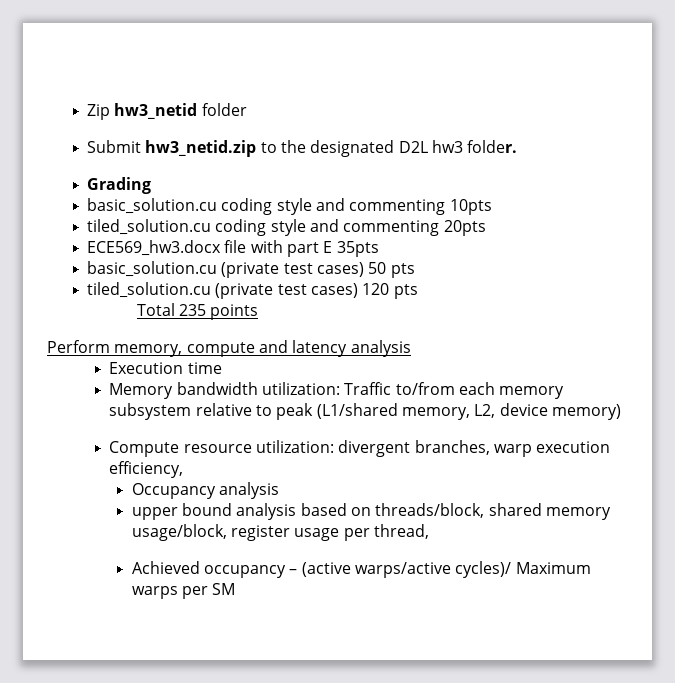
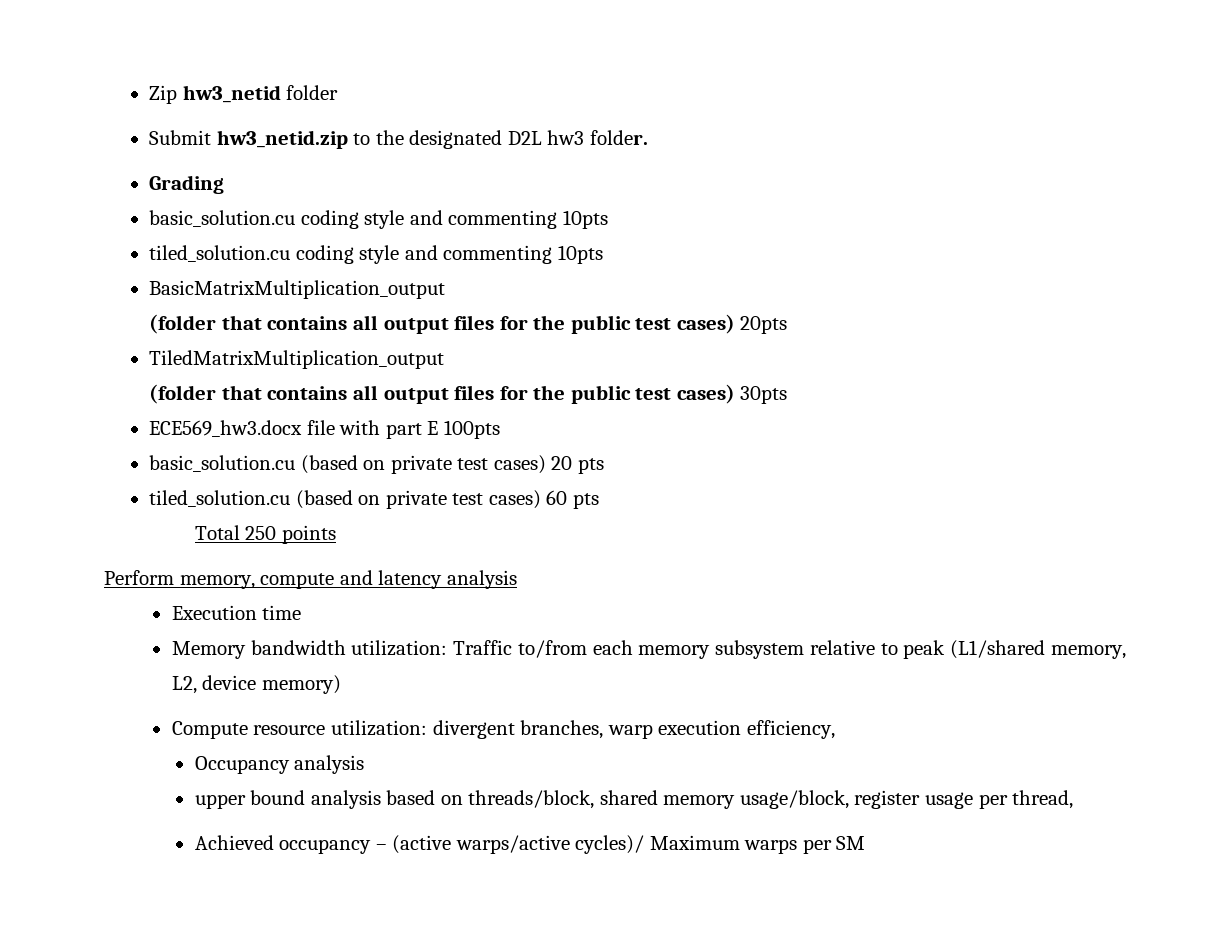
[443,220,486,236] 20pts -> [557,245,603,264] [149,280,446,299] [149,314,788,334] [149,350,445,369] [149,384,788,404] 10pts // BasicMatrixMultiplication_output // (folder that contains all output files for the public test cases) 20pts // TiledMatrixMultiplication_output // (folder that contains all output files for the public test cases) 30pts
[336,241,379,257] [86,261,387,278] 35pts // basic_solution.cu (private test cases) 50 -> [443,420,500,439] [149,455,573,474] 100pts // basic_solution.cu (based on private test cases) 20
[215,283,390,299] (private test cases) 120 -> [295,490,568,509] (based on private test cases) 60
[178,304,206,316] 235 -> [245,526,277,540] 250

